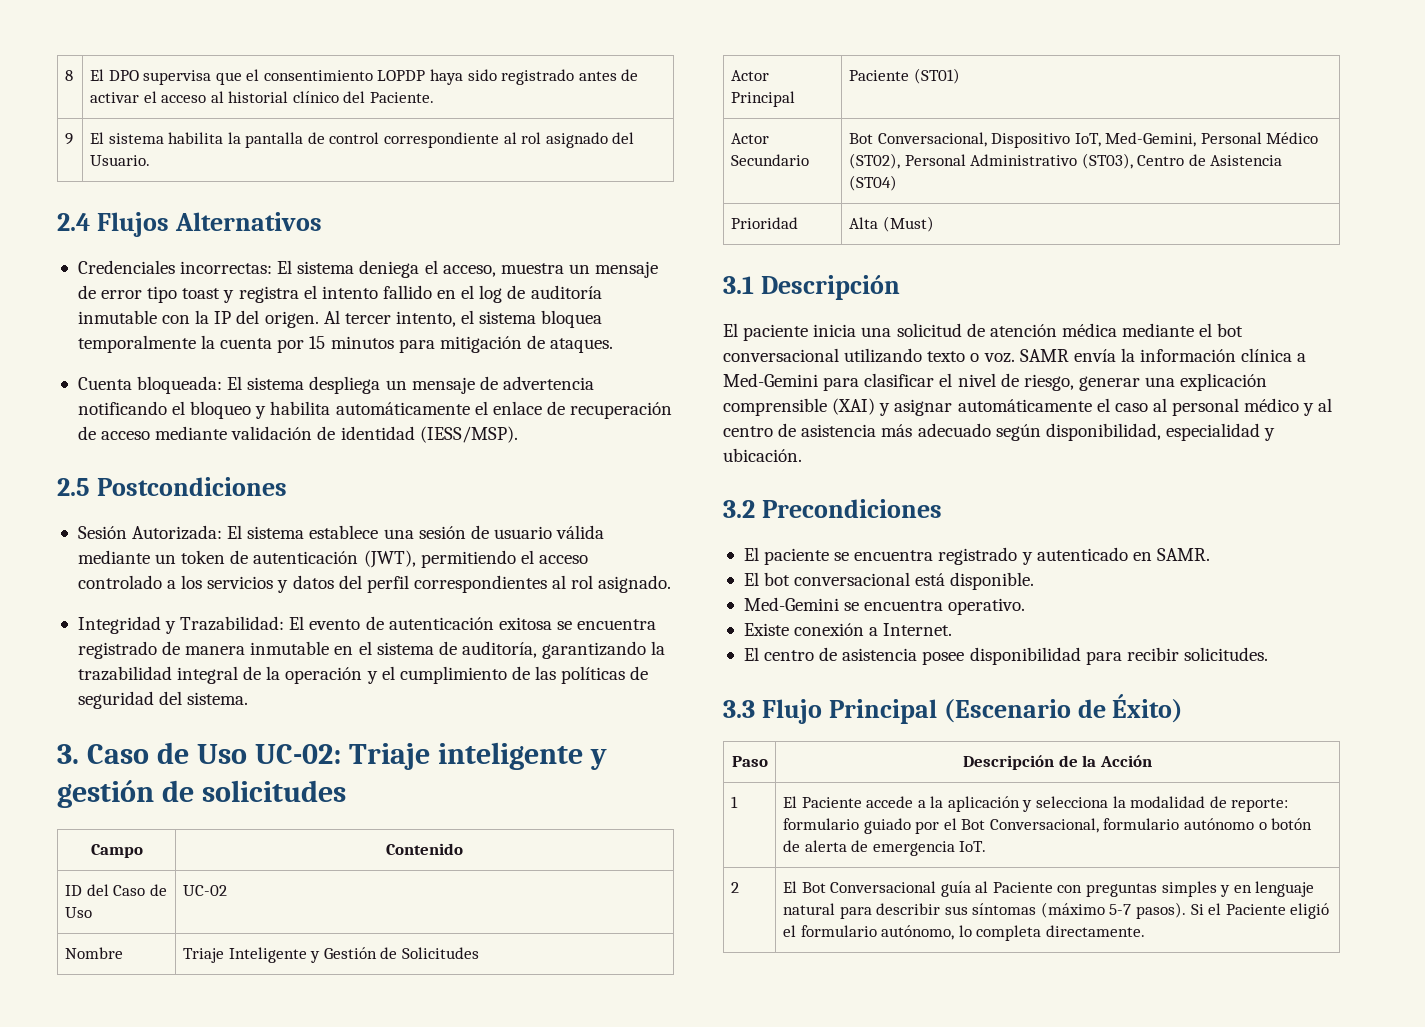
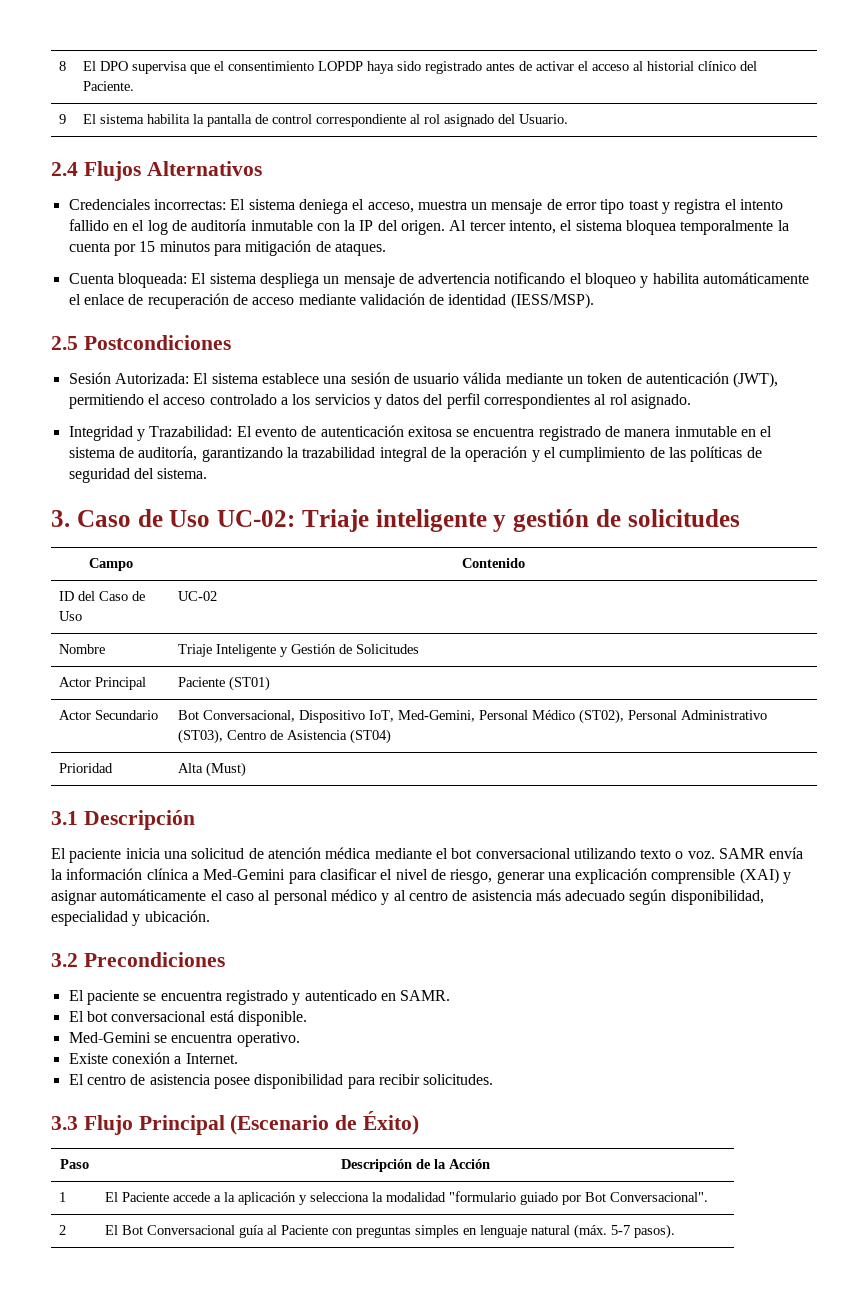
[1209,796,1289,812] [782,818,1313,834] [782,840,987,856] de reporte: formulario guiado por el Bot Conversacional, formulario autónomo o botón de alerta de emergencia IoT. -> [449,1191,709,1205] "formulario guiado por Bot Conversacional".
[1220,885,1231,897] y -> (460, 1231) none
[839,902,1330,919] [782,925,1145,941] para describir sus síntomas (máximo 5-7 pasos). Si el Paciente eligió el formulario autónomo, lo completa directamente. -> [574,1224,676,1239] (máx. 5-7 pasos).

